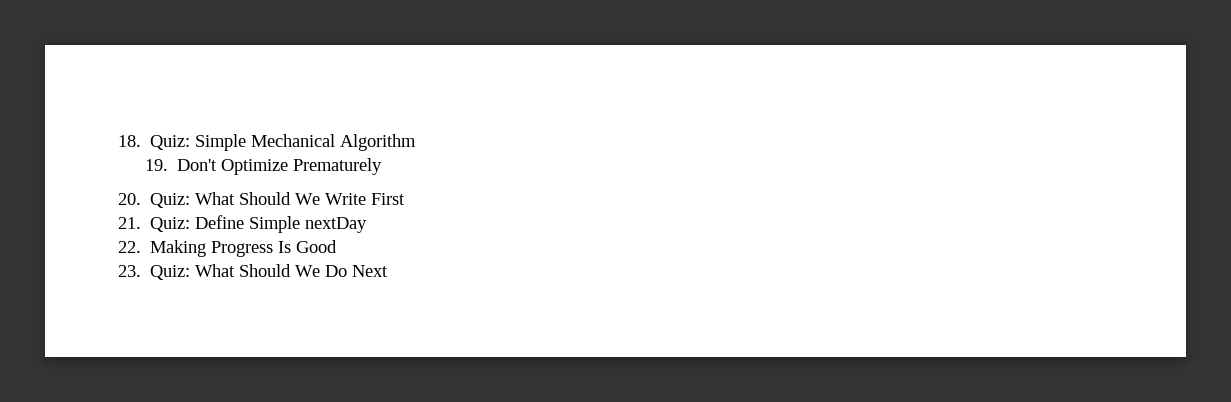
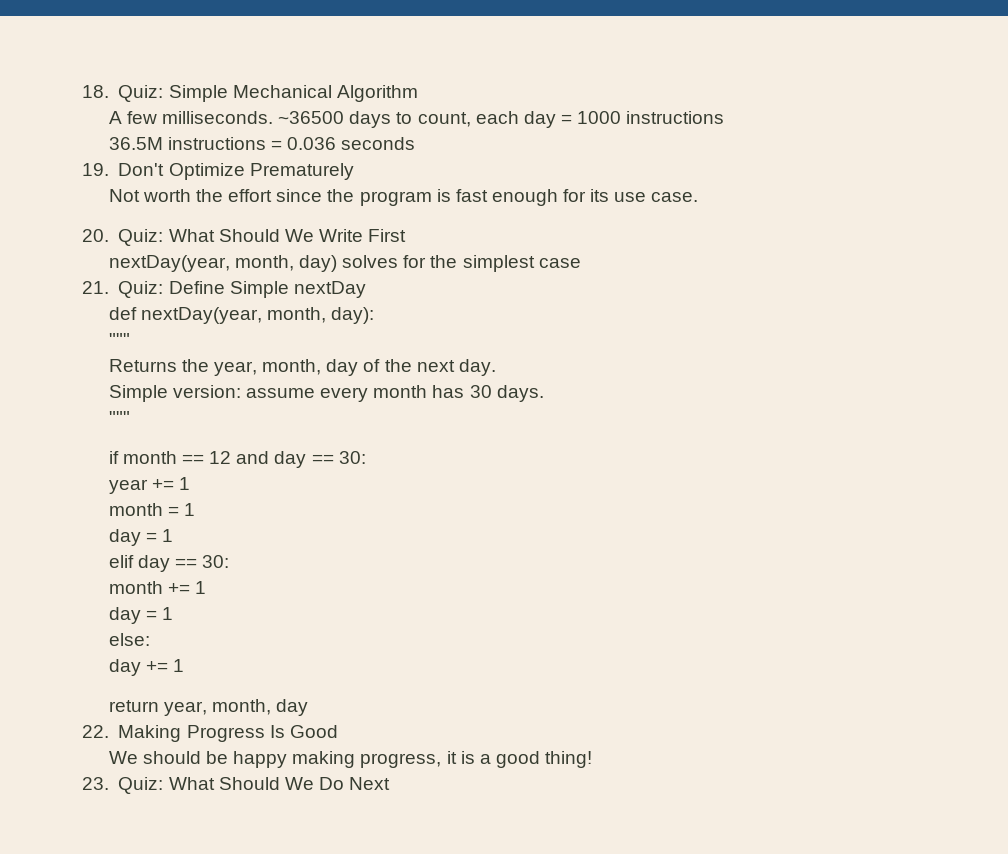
[144,158,383,175] 19. Don't Optimize Prematurely -> [108,111,725,128] [108,137,416,150] [81,163,354,180] [108,189,699,206] A few milliseconds. ~36500 days to count, each day = 1000 instructions // 36.5M instructions = 0.036 seconds // 19. Don't Optimize Prematurely // Not worth the effort since the program is fast enough for its use case.
(406, 199) none -> [108,255,581,272] // nextDay(year, month, day) solves for the simplest case
(368, 225) none -> [108,307,375,324] [108,333,130,346] [108,359,496,376] [108,385,544,402] [108,411,130,424] [108,451,366,468] [108,477,190,494] [108,503,195,516] [108,529,173,546] [108,555,230,572] [108,581,206,594] [108,607,173,624] [108,633,150,646] [108,659,184,676] [108,699,309,716] // def nextDay(year, month, day): // """ // Returns the year, month, day of the next day. // Simple version: assume every month has 30 days. // """ // if month == 12 and day == 30: // year += 1 // month = 1 // day = 1 // elif day == 30: // month += 1 // day = 1 // else: // day += 1 // return year, month, day
(338, 246) none -> [108,751,593,768] // We should be happy making progress, it is a good thing!

